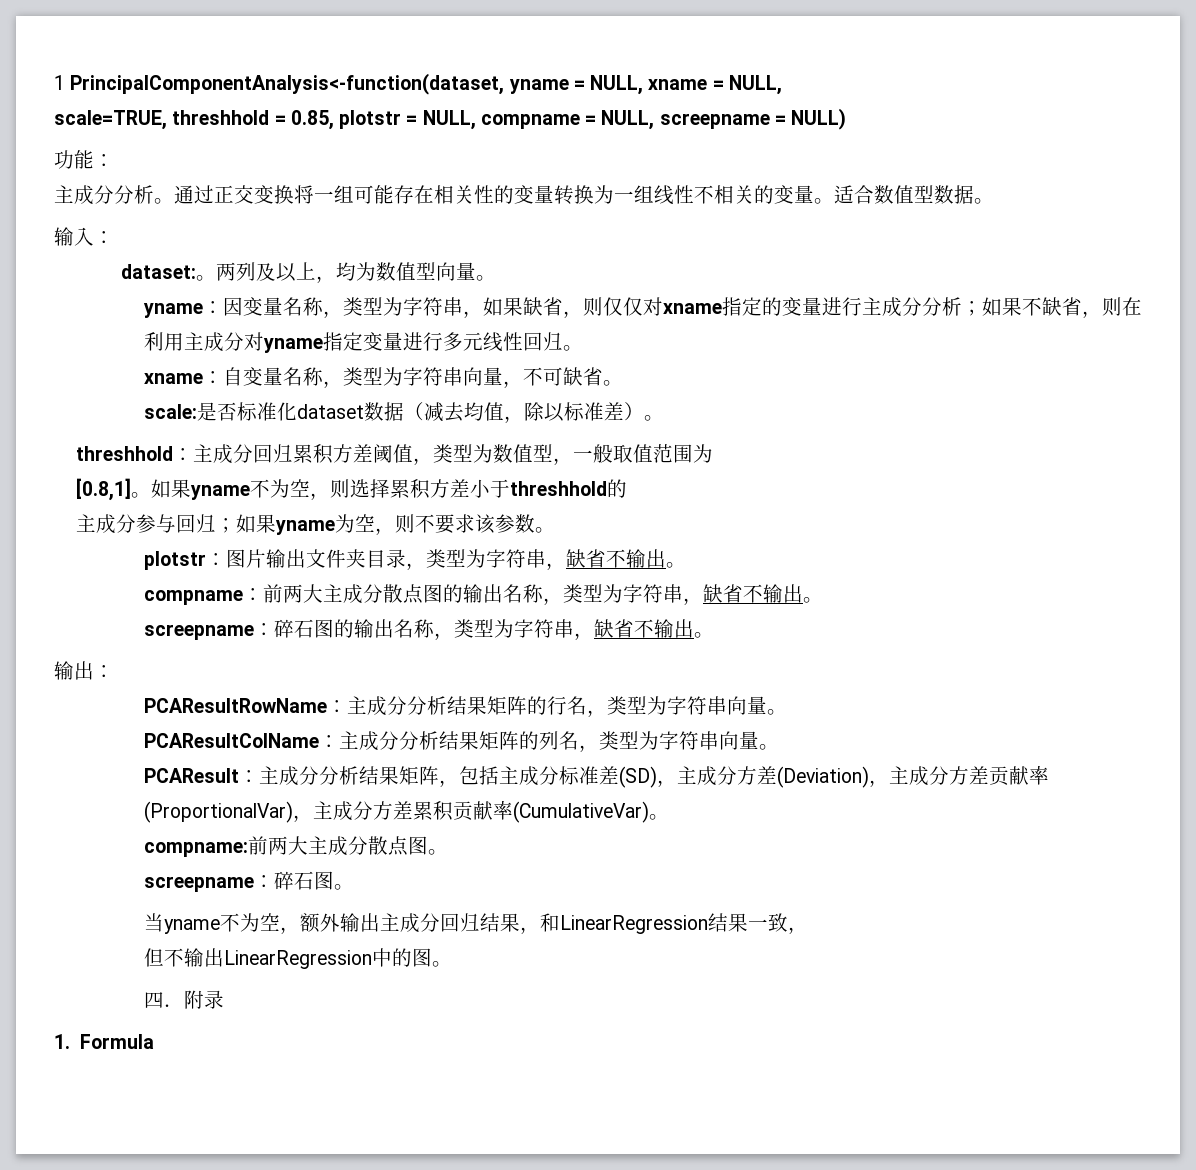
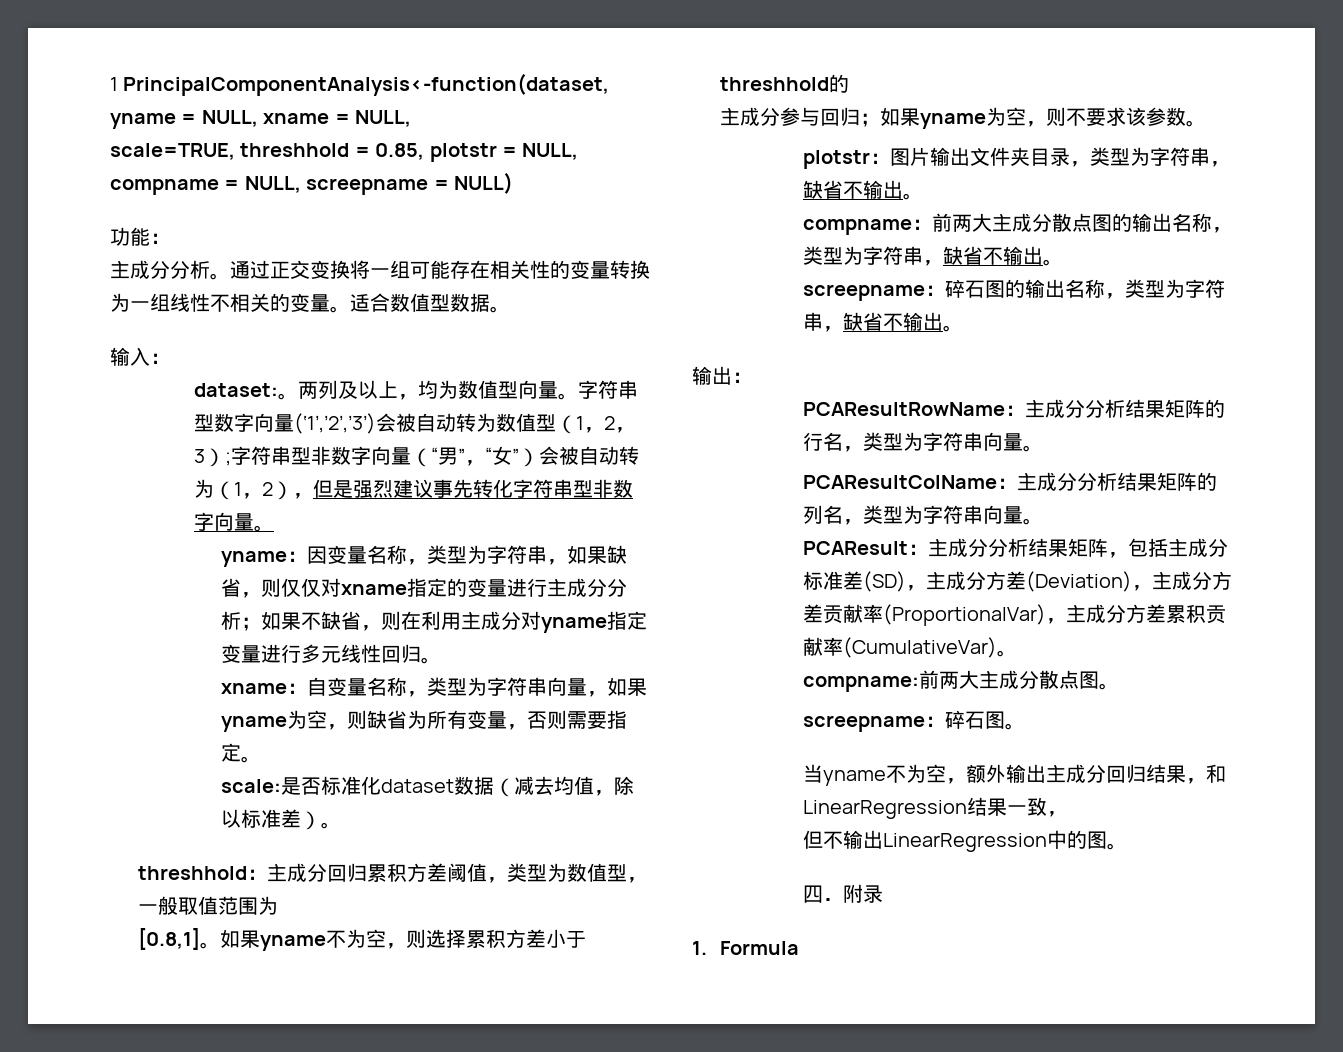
(497, 278) none -> [577,380,638,399] [193,413,635,434] [193,446,639,467] [193,479,633,500] [193,512,274,532] 字符串型数字向量(‘1’,’2’,’3’)会被自动转为数值型（1，2，3）;字符串型非数字向量（“男”，“女”）会被自动转为（1，2），但是强烈建议事先转化字符串型非数字向量。
[522,367,603,386] 不可缺省 -> [607,677,648,696] [221,710,628,732] [221,743,242,762] 如果yname为空，则缺省为所有变量，否则需要指定

